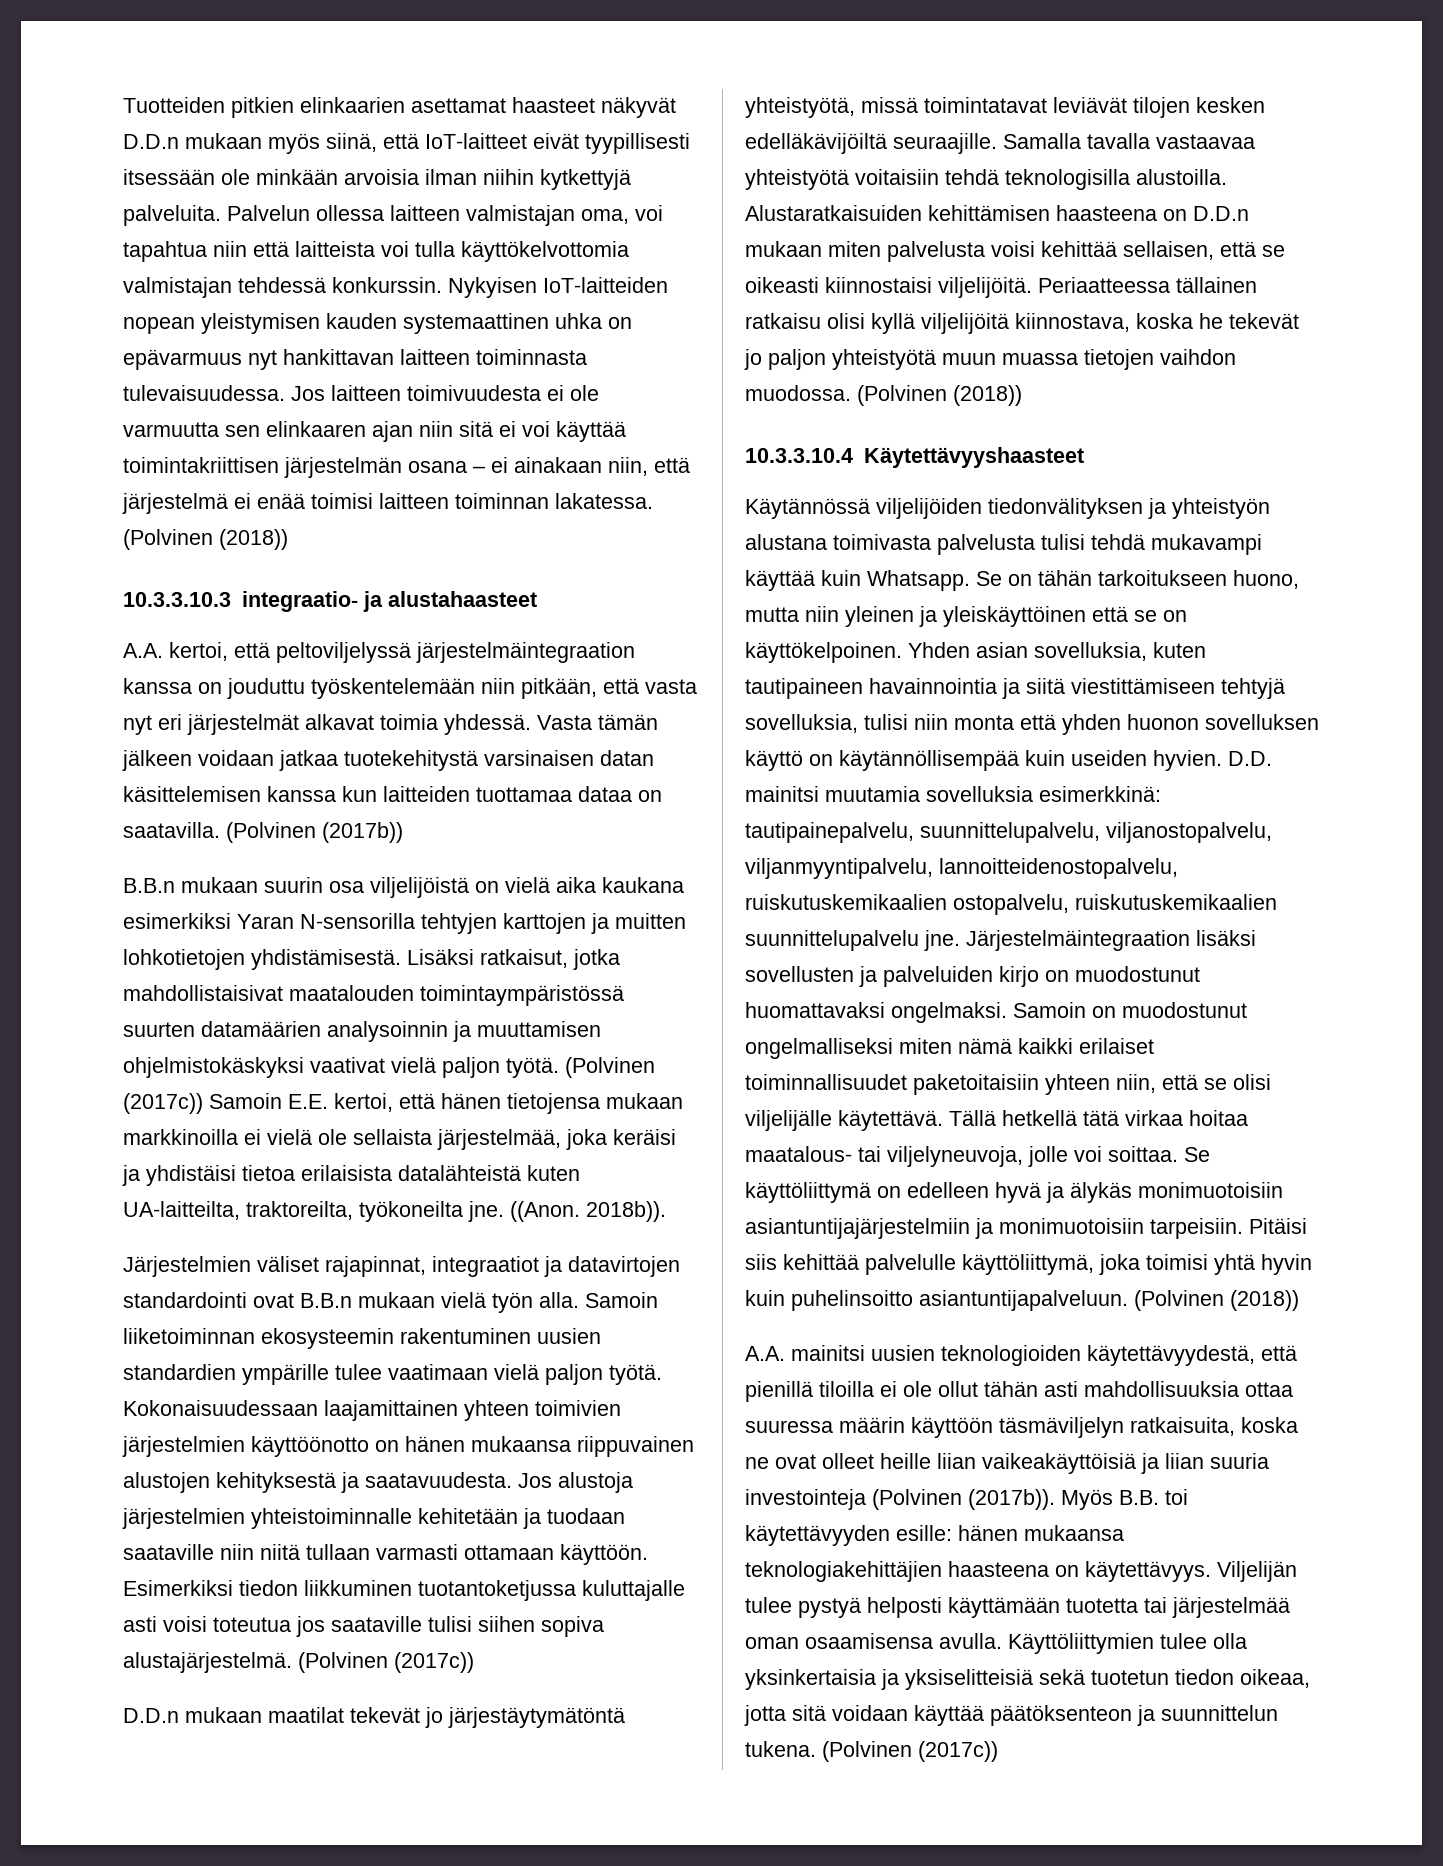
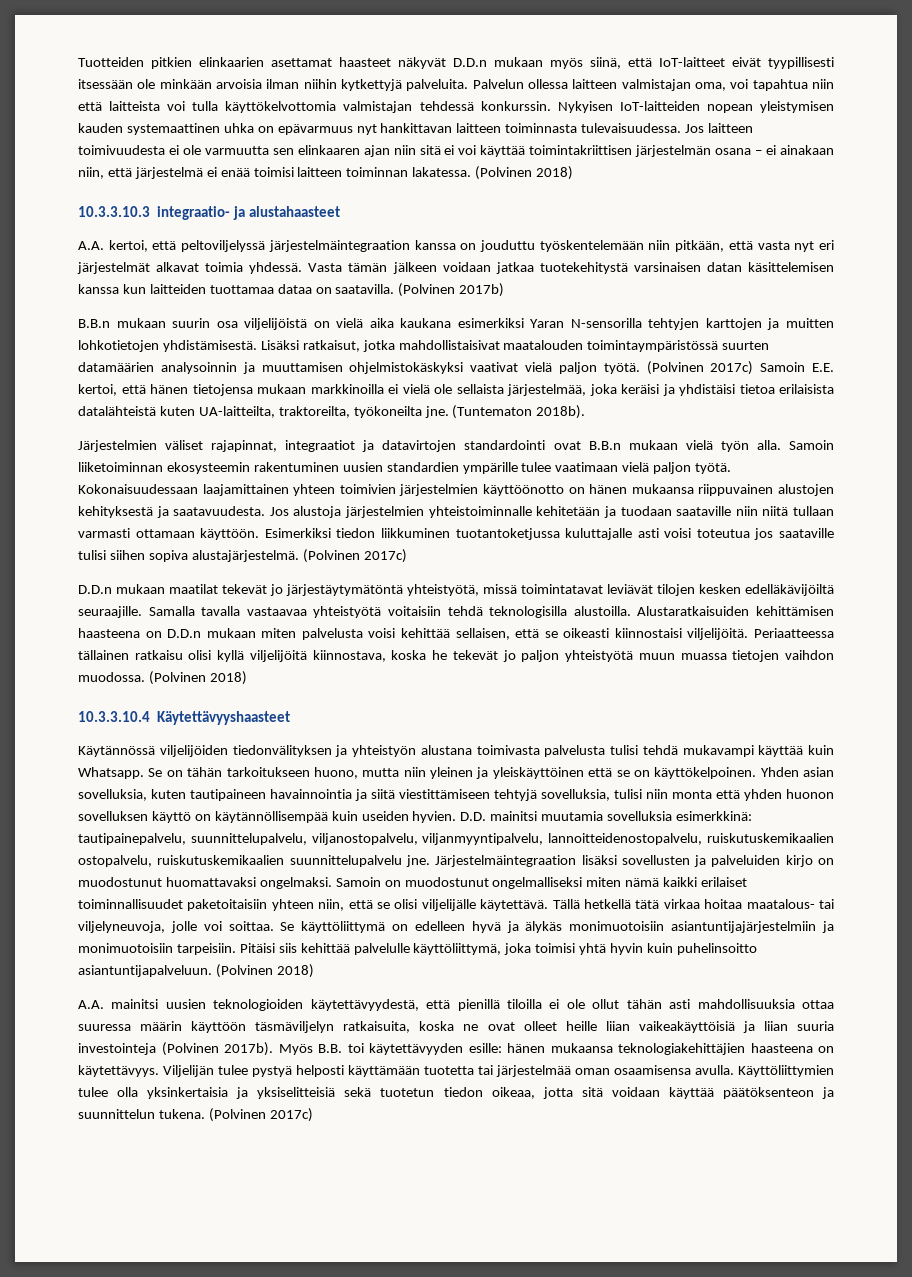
[219,529,288,550] (2018)) -> [536,166,574,180] 2018)
[322,822,403,843] (2017b)) -> [459,283,505,297] 2017b)
[123,1093,203,1114] (2017c)) -> [710,361,754,375] 2017c)
[510,1201,666,1222] ((Anon. 2018b)). -> [452,405,586,419] (Tuntematon 2018b).
[394,1652,474,1673] (2017c)) -> [363,549,407,563] 2017c)
[953,385,1022,406] (2018)) -> [209,671,247,685] 2018)
[1230,1290,1299,1311] (2018)) -> [276,964,314,978] 2018)
[968,1489,1055,1510] (2017b)). -> [224,1042,273,1056] 2017b).
[918,1741,998,1762] (2017c)) -> [269,1108,313,1122] 2017c)

